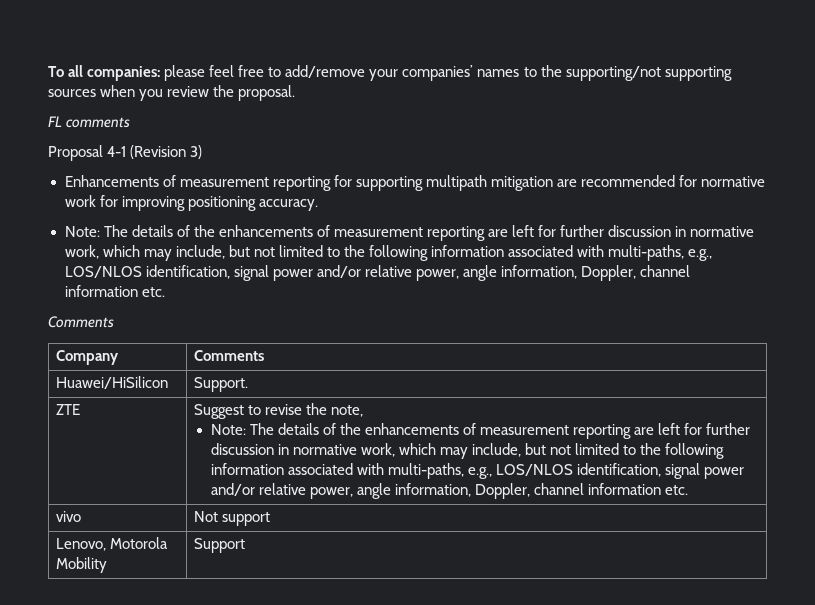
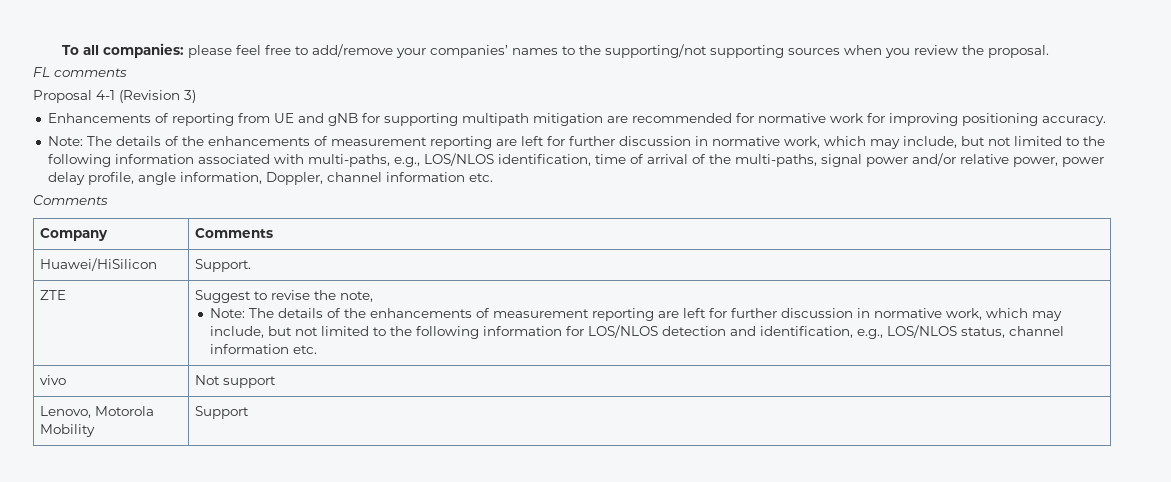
[179,176,331,191] measurement reporting -> [171,113,358,126] reporting from UE and gNB
[233,265,459,281] signal power and/or relative power, -> [594,153,1104,167] [47,172,134,185] time of arrival of the multi-paths, signal power and/or relative power, power delay profile,
[287,463,744,479] [210,483,530,499] associated with multi-paths, e.g., LOS/NLOS identification, signal power and/or relative power, angle information, Doppler, -> [565,325,1005,339] for LOS/NLOS detection and identification, e.g., LOS/NLOS status,

